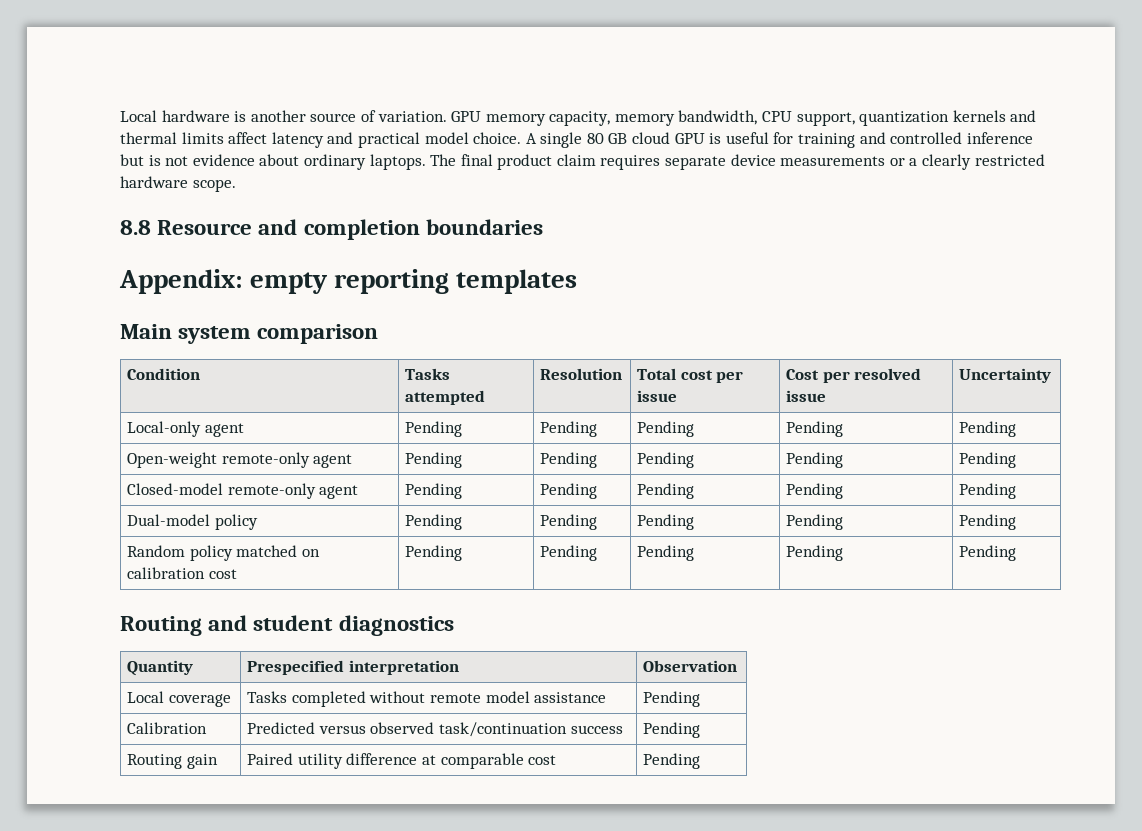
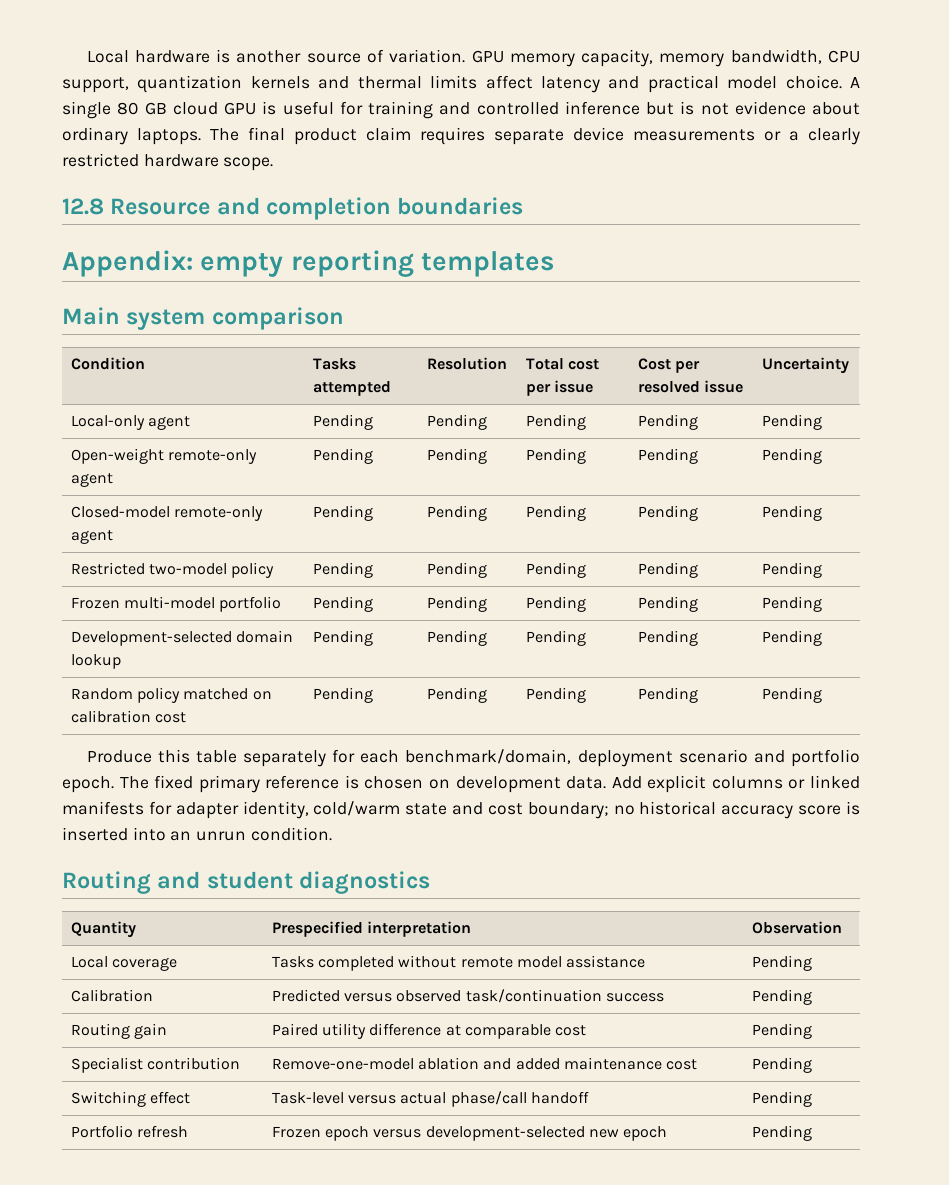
[120,220,151,235] 8.8 -> [62,198,104,215] 12.8
[127,514,211,526] Dual-model -> [70,562,227,575] Restricted two-model
(1017, 522) none -> [70,596,282,612] [312,596,373,612] [426,596,487,612] [525,596,586,612] [637,596,698,612] [761,596,822,612] [70,630,293,646] [70,654,121,669] [312,630,373,646] [426,630,487,646] [525,630,586,646] [637,630,698,646] [761,630,822,646] // Frozen multi-model portfolio | Pending | Pending | Pending | Pending | Pending // Development-selected domain lookup | Pending | Pending | Pending | Pending | Pending
(1017, 553) none -> [86,749,860,767] [62,775,860,793] [62,801,860,819] [62,827,332,841] // Produce this table separately for each benchmark/domain, deployment scenario and portfolio epoch. The fixed primary reference is chosen on development data. Add explicit columns or linked manifests for adapter identity, cold/warm state and cost boundary; no historical accuracy score is inserted into an unrun condition.
(701, 761) none -> [70,1057,240,1073] [271,1057,698,1070] [751,1057,812,1073] [70,1091,190,1107] [271,1091,589,1107] [751,1091,812,1107] [70,1125,188,1138] [271,1126,668,1141] [751,1125,812,1141] // Specialist contribution | Remove-one-model ablation and added maintenance cost | Pending // Switching effect | Task-level versus actual phase/call handoff | Pending // Portfolio refresh | Frozen epoch versus development-selected new epoch | Pending

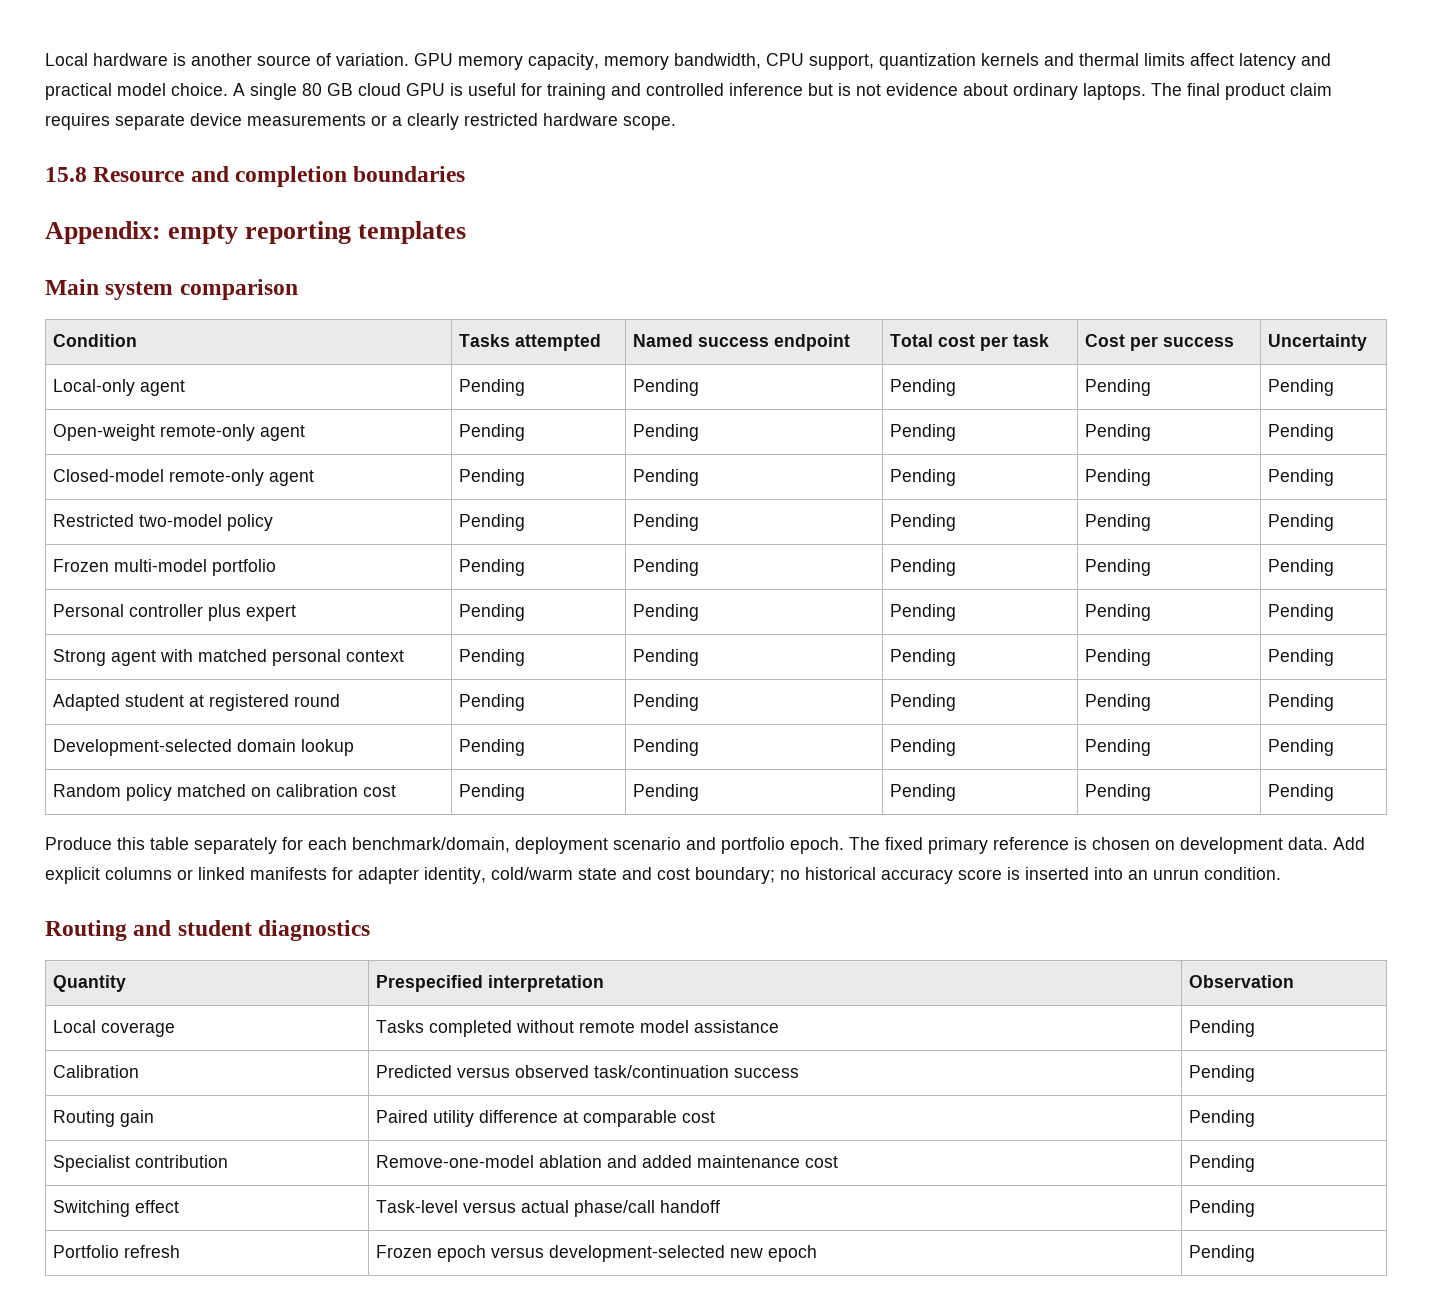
[62,198,104,215] 12.8 -> [45,167,87,182] 15.8
[426,357,507,370] Resolution -> [632,334,850,351] Named success endpoint
[553,380,593,393] issue -> [1012,334,1049,347] task
[637,380,743,393] resolved issue -> [1162,337,1234,347] success
(822, 604) none -> [52,604,296,621] [458,604,525,621] [632,604,699,621] [889,604,956,621] [1084,604,1151,621] [1267,604,1334,621] [52,649,404,666] [458,649,525,666] [632,649,699,666] [889,649,956,666] [1084,649,1151,666] [1267,649,1334,666] [52,694,340,711] [458,694,525,711] [632,694,699,711] [889,694,956,711] [1084,694,1151,711] [1267,694,1334,711] // Personal controller plus expert | Pending | Pending | Pending | Pending | Pending // Strong agent with matched personal context | Pending | Pending | Pending | Pending | Pending // Adapted student at registered round | Pending | Pending | Pending | Pending | Pending

